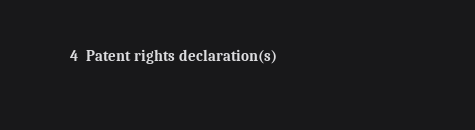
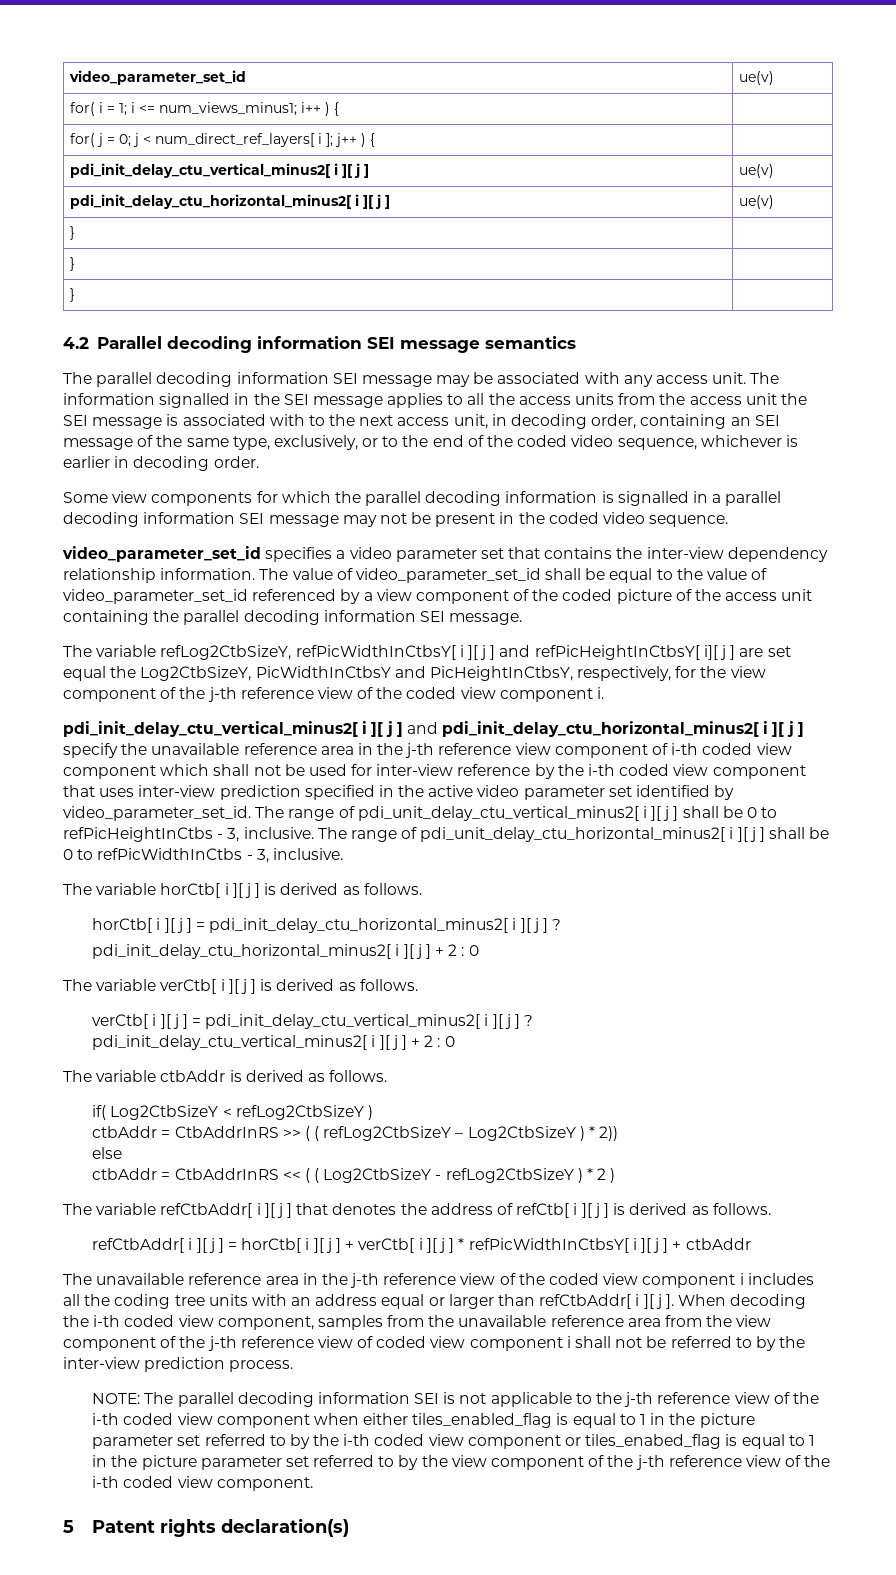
[70,50,78,61] 4 -> [69,70,247,85] [739,71,775,85] [70,102,340,116] [70,133,376,147] [70,163,370,178] [739,164,775,178] [70,194,391,209] [739,195,775,209] [70,226,76,240] [70,257,76,271] [70,288,76,302] [63,336,576,353] [63,372,780,387] [63,393,807,408] [63,414,780,429] [63,435,798,450] [63,456,259,471] [63,491,782,506] [63,512,729,527] [62,546,828,562] [63,568,768,583] [63,589,813,604] [63,610,523,625] [63,645,791,660] [63,666,766,681] [63,687,605,702] [63,721,804,737] [63,743,792,758] [63,764,806,779] [63,785,735,800] [63,806,778,821] [63,827,830,842] [63,848,343,863] [63,883,422,898] [92,918,562,933] [92,944,479,959] [63,979,418,994] [92,1014,534,1029] [92,1035,455,1050] [63,1070,388,1082] [92,1105,373,1120] [92,1126,619,1141] [92,1147,123,1159] [92,1168,616,1183] [63,1203,771,1218] [92,1238,751,1253] [63,1273,814,1288] [63,1294,807,1309] [63,1315,772,1330] [63,1336,806,1351] [63,1357,294,1372] [92,1392,819,1407] [92,1413,755,1428] [92,1434,815,1449] [92,1455,831,1470] [92,1476,313,1491] [63,1520,74,1533] video_parameter_set_id | ue(v) // for( i = 1; i <= num_views_minus1; i++ ) { | // for( j = 0; j < num_direct_ref_layers[ i ]; j++ ) { | // pdi_init_delay_ctu_vertical_minus2[ i ][ j ] | ue(v) // pdi_init_delay_ctu_horizontal_minus2[ i ][ j ] | ue(v) // } | // } | // } | // 4.2 Parallel decoding information SEI message semantics // The parallel decoding information SEI message may be associated with any access unit. The information signalled in the SEI message applies to all the access units from the access unit the SEI message is associated with to the next access unit, in decoding order, containing an SEI message of the same type, exclusively, or to the end of the coded video sequence, whichever is earlier in decoding order. // Some view components for which the parallel decoding information is signalled in a parallel decoding information SEI message may not be present in the coded video sequence. // video_parameter_set_id specifies a video parameter set that contains the inter-view dependency relationship information. The value of video_parameter_set_id shall be equal to the value of video_parameter_set_id referenced by a view component of the coded picture of the access unit containing the parallel decoding information SEI message. // The variable refLog2CtbSizeY, refPicWidthInCtbsY[ i ][ j ] and refPicHeightInCtbsY[ i][ j ] are set equal the Log2CtbSizeY, PicWidthInCtbsY and PicHeightInCtbsY, respectively, for the view component of the j-th reference view of the coded view component i. // pdi_init_delay_ctu_vertical_minus2[ i ][ j ] and pdi_init_delay_ctu_horizontal_minus2[ i ][ j ] specify the unavailable reference area in the j-th reference view component of i-th coded view component which shall not be used for inter-view reference by the i-th coded view component that uses inter-view prediction specified in the active video parameter set identified by video_parameter_set_id. The range of pdi_unit_delay_ctu_vertical_minus2[ i ][ j ] shall be 0 to refPicHeightInCtbs - 3, inclusive. The range of pdi_unit_delay_ctu_horizontal_minus2[ i ][ j ] shall be 0 to refPicWidthInCtbs - 3, inclusive. // The variable horCtb[ i ][ j ] is derived as follows. // horCtb[ i ][ j ] = pdi_init_delay_ctu_horizontal_minus2[ i ][ j ] ? // pdi_init_delay_ctu_horizontal_minus2[ i ][ j ] + 2 : 0 // The variable verCtb[ i ][ j ] is derived as follows. // verCtb[ i ][ j ] = pdi_init_delay_ctu_vertical_minus2[ i ][ j ] ? // pdi_init_delay_ctu_vertical_minus2[ i ][ j ] + 2 : 0 // The variable ctbAddr is derived as follows. // if( Log2CtbSizeY < refLog2CtbSizeY ) // ctbAddr = CtbAddrInRS >> ( ( refLog2CtbSizeY – Log2CtbSizeY ) * 2)) // else // ctbAddr = CtbAddrInRS << ( ( Log2CtbSizeY - refLog2CtbSizeY ) * 2 ) // The variable refCtbAddr[ i ][ j ] that denotes the address of refCtb[ i ][ j ] is derived as follows. // refCtbAddr[ i ][ j ] = horCtb[ i ][ j ] + verCtb[ i ][ j ] * refPicWidthInCtbsY[ i ][ j ] + ctbAddr // The unavailable reference area in the j-th reference view of the coded view component i includes all the coding tree units with an address equal or larger than refCtbAddr[ i ][ j ]. When decoding the i-th coded view component, samples from the unavailable reference area from the view component of the j-th reference view of coded view component i shall not be referred to by the inter-view prediction process. // NOTE: The parallel decoding information SEI is not applicable to the j-th reference view of the i-th coded view component when either tiles_enabled_flag is equal to 1 in the picture parameter set referred to by the i-th coded view component or tiles_enabed_flag is equal to 1 in the picture parameter set referred to by the view component of the j-th reference view of the i-th coded view component. // 5

